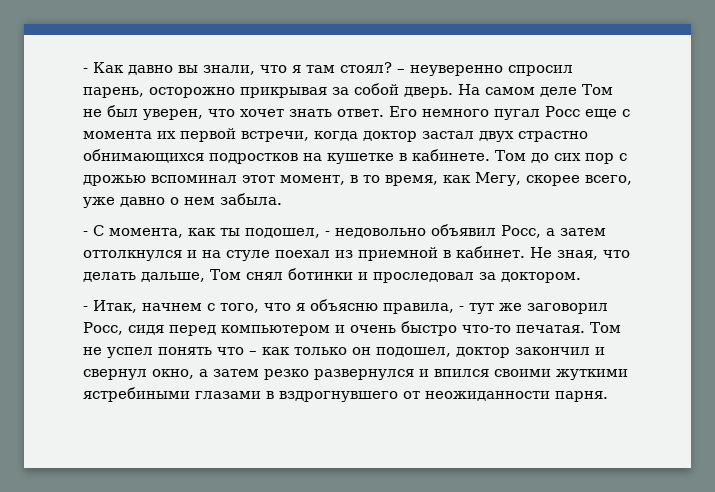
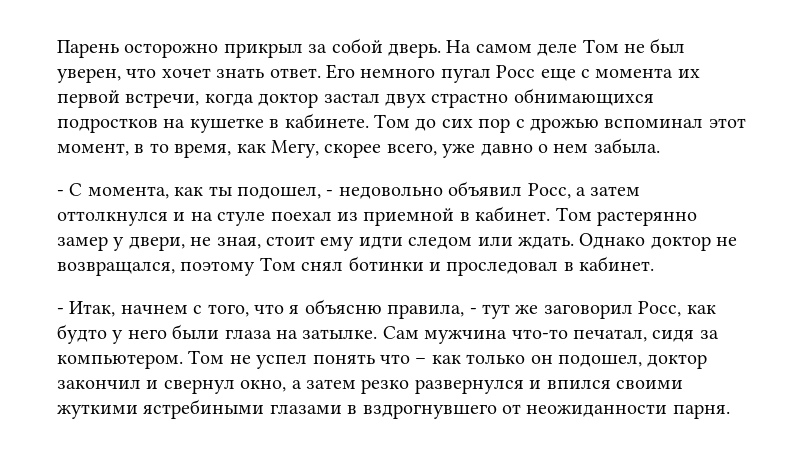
[83,62,573,76] [83,87,327,98] - Как давно вы знали, что я там стоял? – неуверенно спросил парень, осторожно прикрывая -> [57,40,303,58] Парень осторожно прикрыл
[530,247,630,260] [83,272,205,282] Не зная, что делать дальше, -> [555,207,697,226] [57,233,738,251] [57,261,256,276] Том растерянно замер у двери, не зная, стоит ему идти следом или ждать. Однако доктор не возвращался, поэтому
[479,272,581,283] за доктором. -> [563,256,655,271] в кабинет.
[128,321,585,336] сидя перед компьютером и очень быстро что-то печатая. -> [686,305,716,314] [57,324,719,344] [57,354,183,369] как будто у него были глаза на затылке. Сам мужчина что-то печатал, сидя за компьютером.

